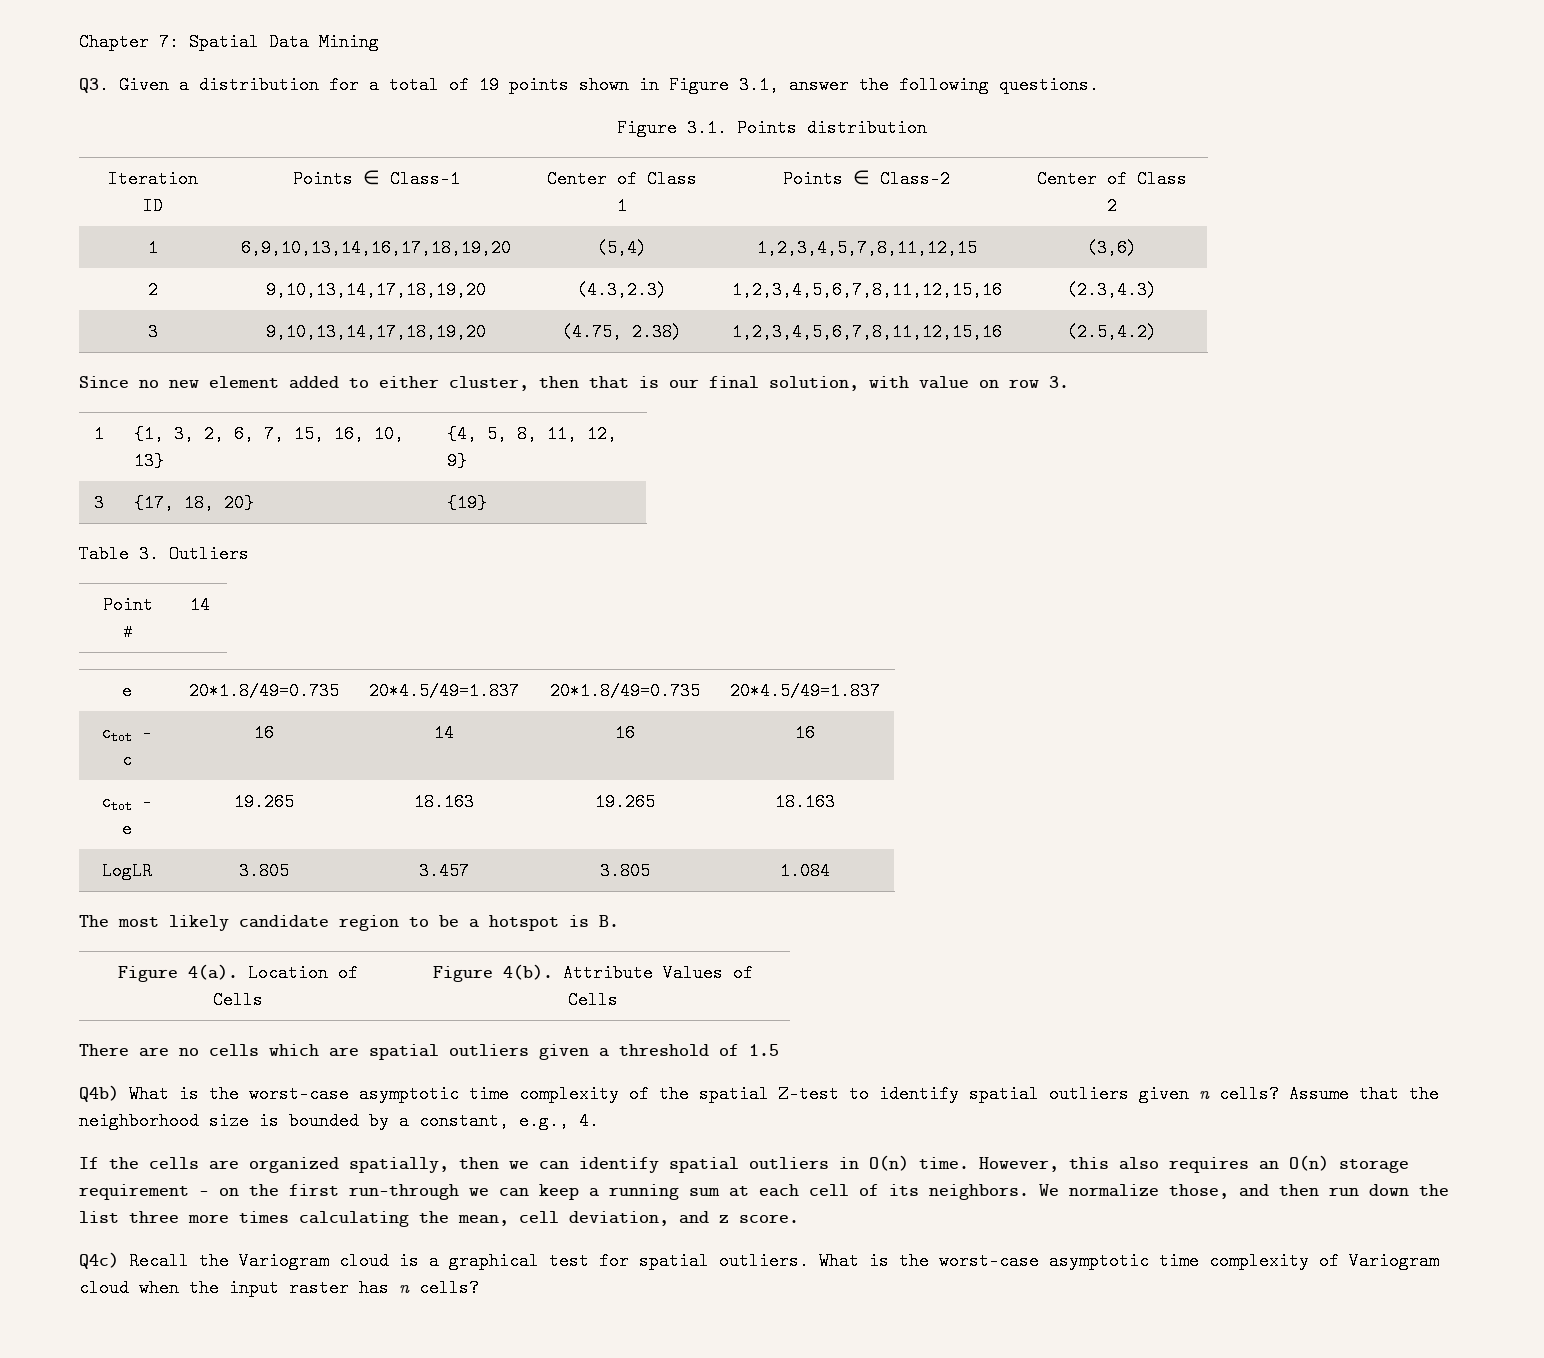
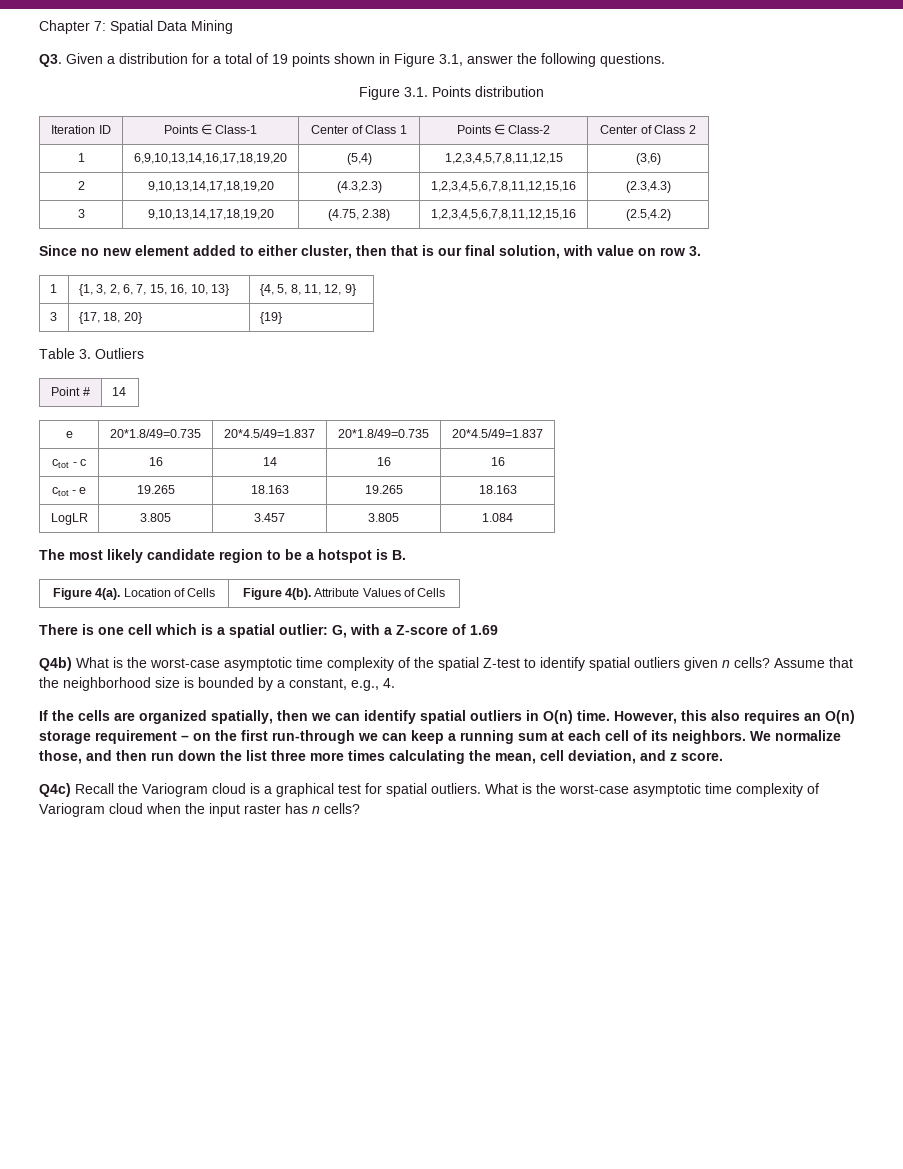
[139,1044,779,1060] are no cells which are spatial outliers given a threshold of 1.5 -> [82,624,498,638] is one cell which is a spatial outlier: G, with a Z-score of 1.69

